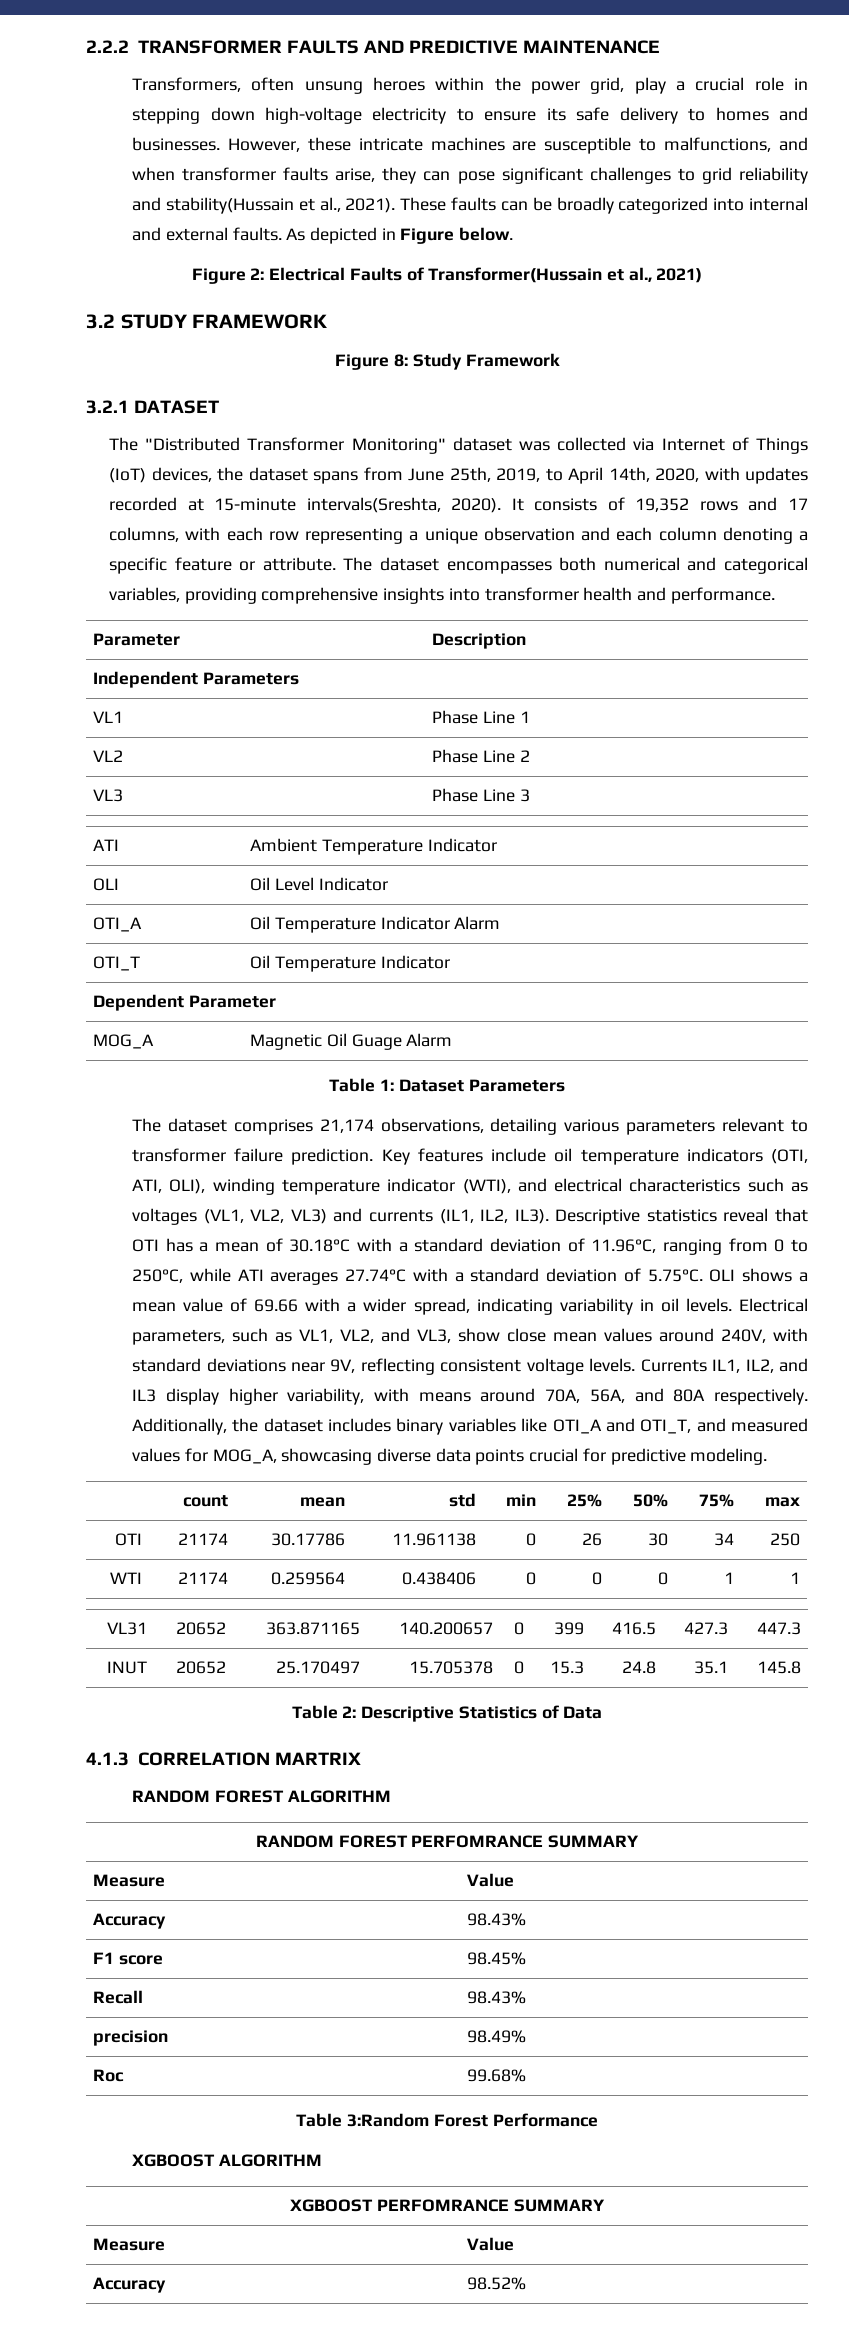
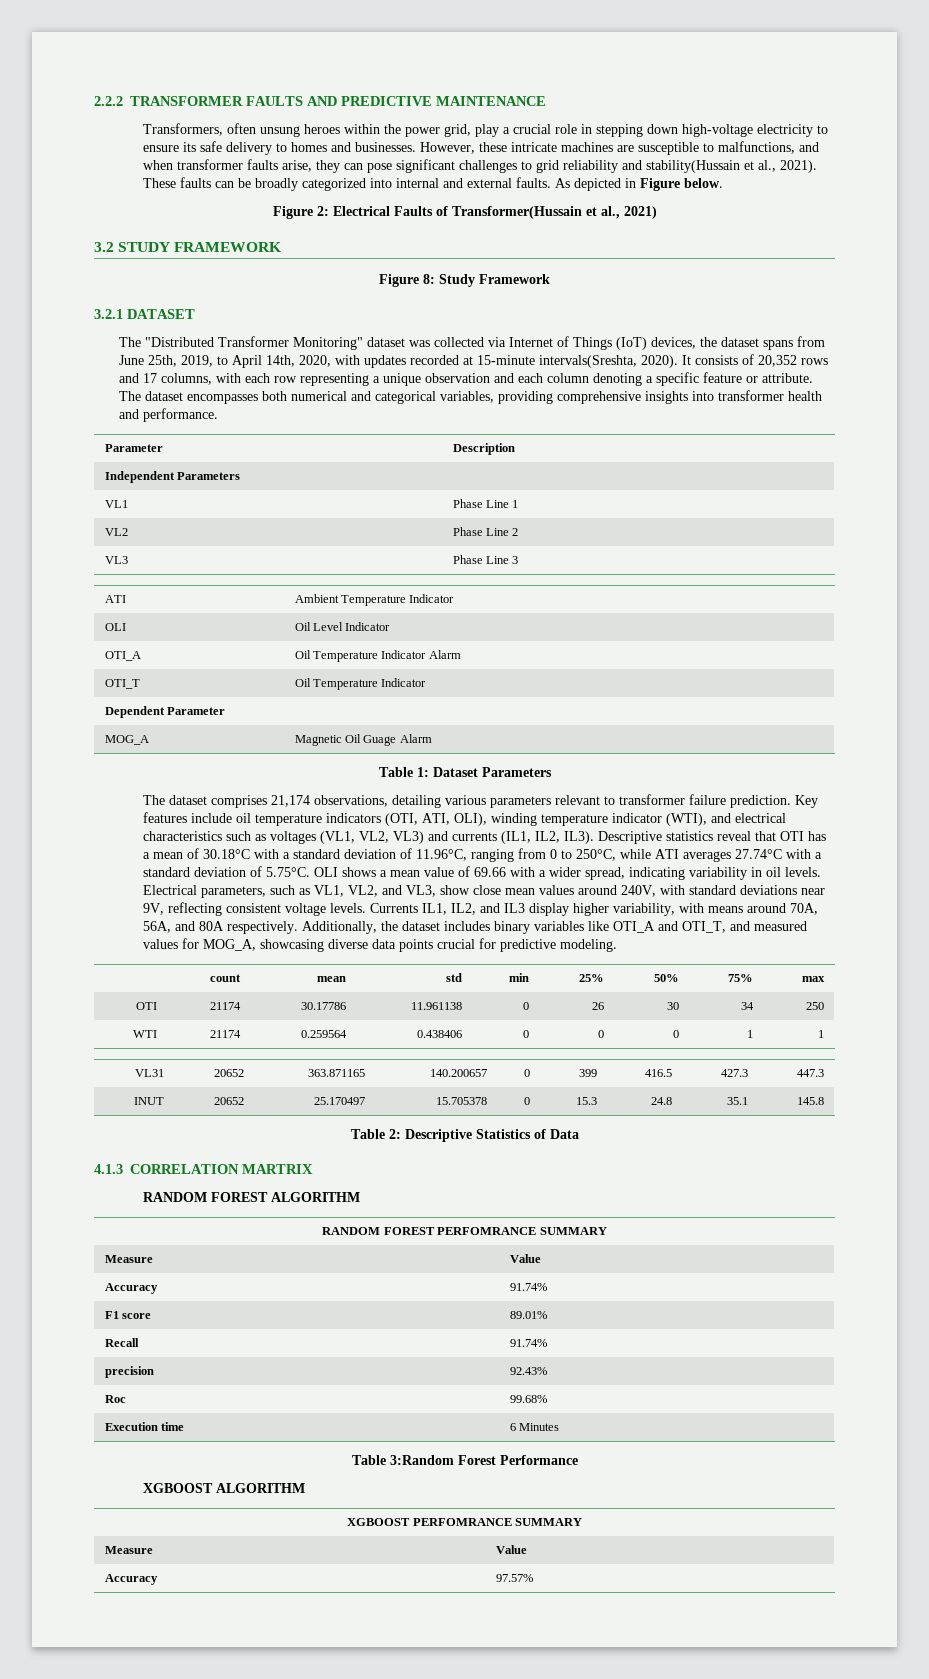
[635,498,690,512] 19,352 -> [757,355,797,367] 20,352
[467,1913,527,1926] 98.43% -> [509,1283,547,1291] 91.74%
[467,1952,527,1965] 98.45% -> [509,1311,547,1319] 89.01%
[467,1991,527,2004] 98.43% -> [509,1339,547,1347] 91.74%
[467,2030,527,2043] 98.49% -> [509,1367,547,1375] 92.43%
(527, 2075) none -> [104,1422,185,1431] [509,1423,560,1431] // Execution time | 6 Minutes
[467,2277,527,2290] 98.52% -> [495,1574,533,1582] 97.57%

